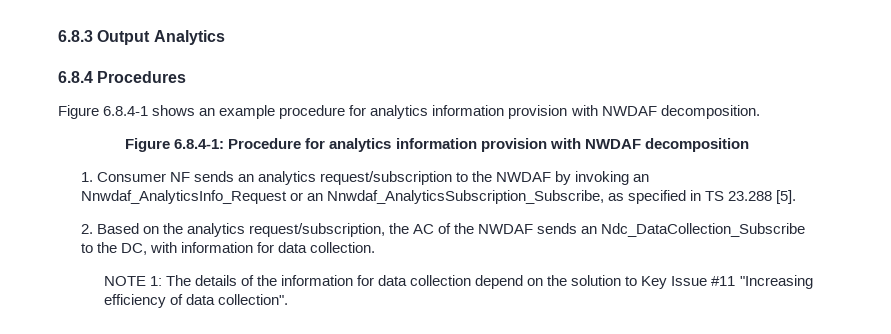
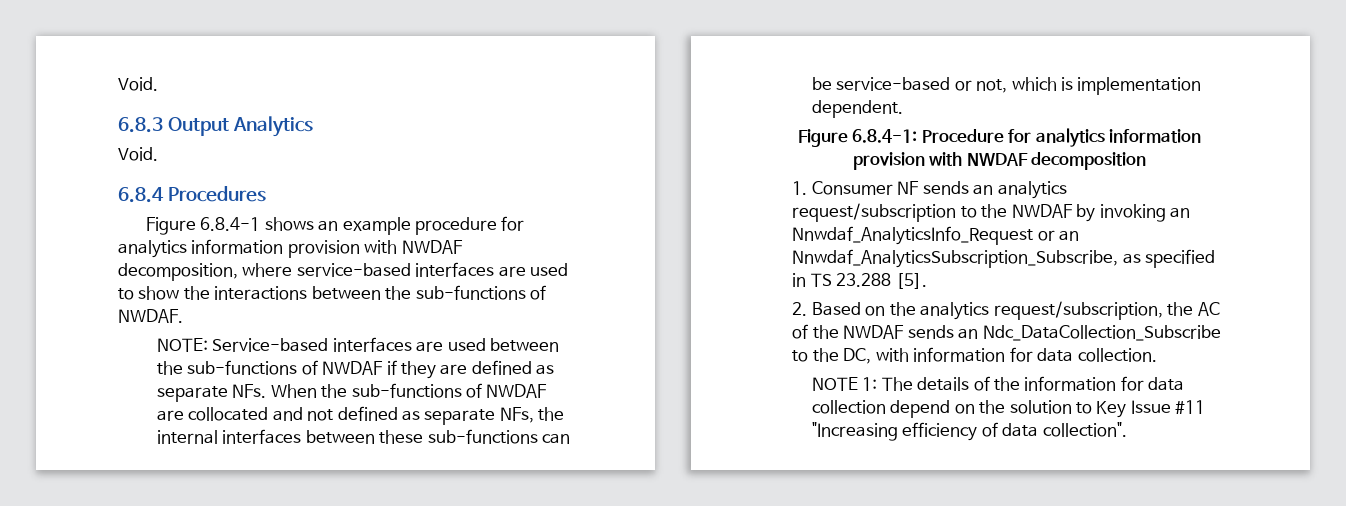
(58, 36) none -> [118,77,158,91] Void. //
(225, 37) none -> [118,147,158,161] // Void.
[660,105,760,119] decomposition. -> [118,262,569,281] [118,285,547,300] [118,309,183,323] [156,337,560,352] [156,360,555,379] [156,383,548,402] [156,406,565,425] [156,429,571,444] [811,77,1202,95] [811,100,903,118] decomposition, where service-based interfaces are used to show the interactions between the sub-functions of NWDAF. // NOTE: Service-based interfaces are used between the sub-functions of NWDAF if they are defined as separate NFs. When the sub-functions of NWDAF are collocated and not defined as separate NFs, the internal interfaces between these sub-functions can be service-based or not, which is implementation dependent.

